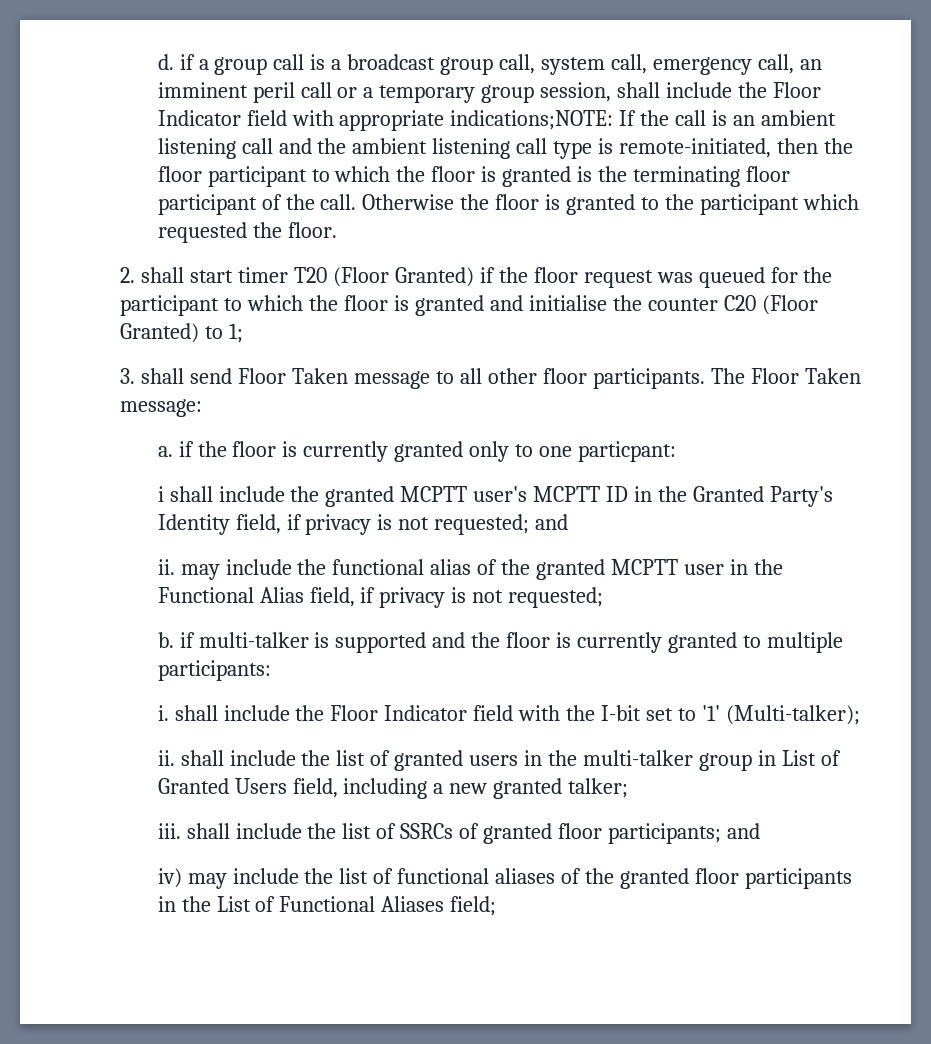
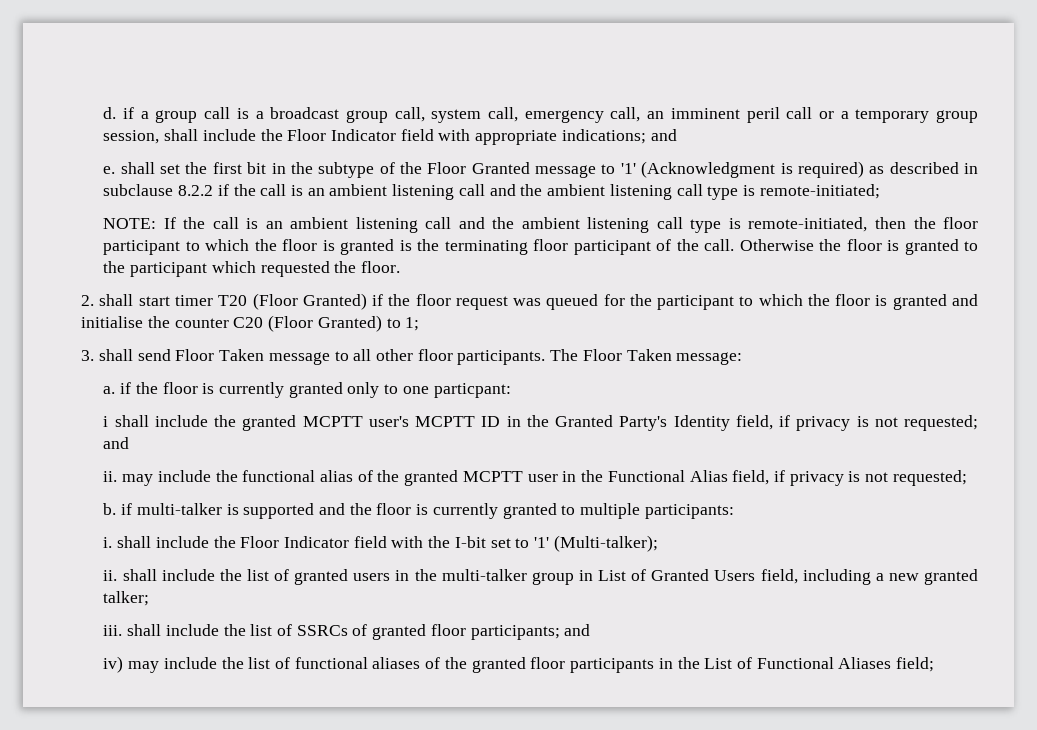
[450,110,614,130] indications;NOTE: -> [561,129,677,144] [103,161,979,178] [103,184,880,200] [103,218,157,229] indications; and // e. shall set the first bit in the subtype of the Floor Granted message to '1' (Acknowledgment is required) as described in subclause 8.2.2 if the call is an ambient listening call and the ambient listening call type is remote-initiated; // NOTE:

